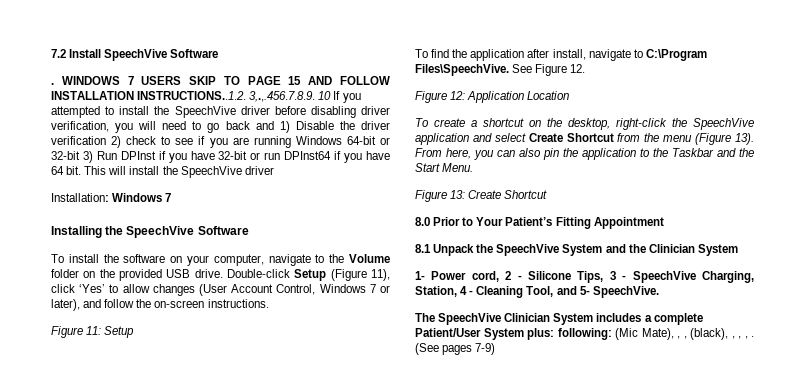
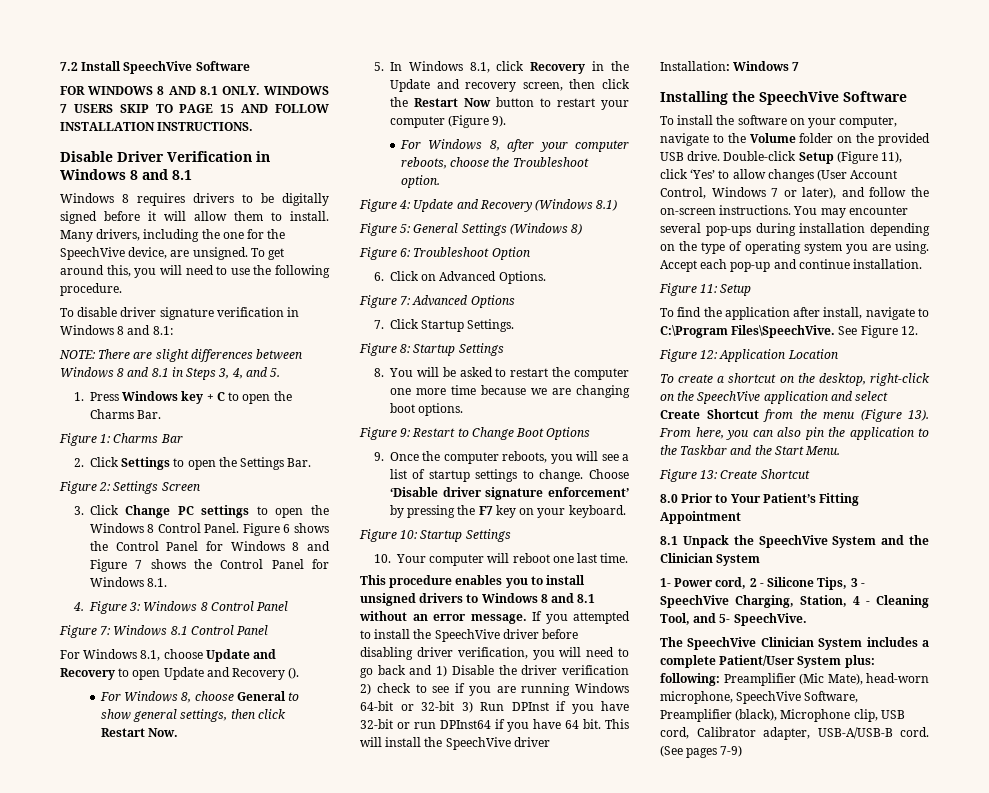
[51,83,54,85] . -> [60,86,260,95] FOR WINDOWS 8 AND 8.1 ONLY.
[137,91,332,102] INSTRUCTIONS..1.2. 3,.,.456.7.8.9. 10 -> [157,122,254,131] [60,151,270,162] [60,169,192,180] [60,193,329,206] [60,211,329,224] [60,229,286,242] [60,247,285,260] [60,265,330,278] [60,283,122,296] [60,307,300,320] [60,325,173,335] [59,349,303,362] [60,367,281,380] [73,391,292,404] [89,409,162,419] [59,433,183,446] [73,457,312,470] [59,481,200,494] [73,505,329,518] [89,523,329,536] [89,541,330,551] [89,559,329,572] [89,577,168,587] [72,601,289,614] [59,625,269,638] [60,649,277,662] [60,667,300,680] [99,691,300,703] [100,709,286,722] [100,728,179,737] [373,61,629,74] [389,79,630,92] [389,97,629,110] [389,115,507,128] [399,139,629,152] [400,157,589,169] [400,175,440,188] [359,199,618,212] [359,223,583,236] [359,247,530,260] [373,271,546,284] [359,295,515,308] [373,319,515,332] [359,343,504,356] [373,367,629,380] [389,385,630,398] [389,403,464,416] [359,427,591,440] [373,451,629,464] [389,469,629,482] [389,487,629,500] [389,505,626,518] [359,529,511,542] [373,553,629,566] [360,575,586,588] [360,593,596,606] [359,611,527,624] INSTRUCTIONS. // Disable Driver Verification in Windows 8 and 8.1 // Windows 8 requires drivers to be digitally signed before it will allow them to install. Many drivers, including the one for the SpeechVive device, are unsigned. To get around this, you will need to use the following procedure. // To disable driver signature verification in Windows 8 and 8.1: // NOTE: There are slight differences between Windows 8 and 8.1 in Steps 3, 4, and 5. // 1. Press Windows key + C to open the Charms Bar. // Figure 1: Charms Bar // 2. Click Settings to open the Settings Bar. // Figure 2: Settings Screen // 3. Click Change PC settings to open the Windows 8 Control Panel. Figure 6 shows the Control Panel for Windows 8 and Figure 7 shows the Control Panel for Windows 8.1. // 4. Figure 3: Windows 8 Control Panel // Figure 7: Windows 8.1 Control Panel // For Windows 8.1, choose Update and Recovery to open Update and Recovery (). // For Windows 8, choose General to show general settings, then click Restart Now. // 5. In Windows 8.1, click Recovery in the Update and recovery screen, then click the Restart Now button to restart your computer (Figure 9). // For Windows 8, after your computer reboots, choose the Troubleshoot option. // Figure 4: Update and Recovery (Windows 8.1) // Figure 5: General Settings (Windows 8) // Figure 6: Troubleshoot Option // 6. Click on Advanced Options. // Figure 7: Advanced Options // 7. Click Startup Settings. // Figure 8: Startup Settings // 8. You will be asked to restart the computer one more time because we are changing boot options. // Figure 9: Restart to Change Boot Options // 9. Once the computer reboots, you will see a list of startup settings to change. Choose ‘Disable driver signature enforcement’ by pressing the F7 key on your keyboard. // Figure 10: Startup Settings // 10. Your computer will reboot one last time. // This procedure enables you to install unsigned drivers to Windows 8 and 8.1 without an error message.
(269, 303) none -> [793,206,908,218] [660,223,930,236] [660,241,929,254] [660,259,923,272] You may encounter several pop-ups during installation depending on the type of operating system you are using. Accept each pop-up and continue installation.
(667, 124) none -> [660,394,674,401] on
(612, 334) none -> [723,673,796,686] Preamplifier
[677,328,754,340] , , (black), , , , . -> [866,673,929,683] [660,691,859,704] [660,709,905,722] [660,727,929,740] head-worn microphone, SpeechVive Software, Preamplifier (black), Microphone clip, USB cord, Calibrator adapter, USB-A/USB-B cord.

